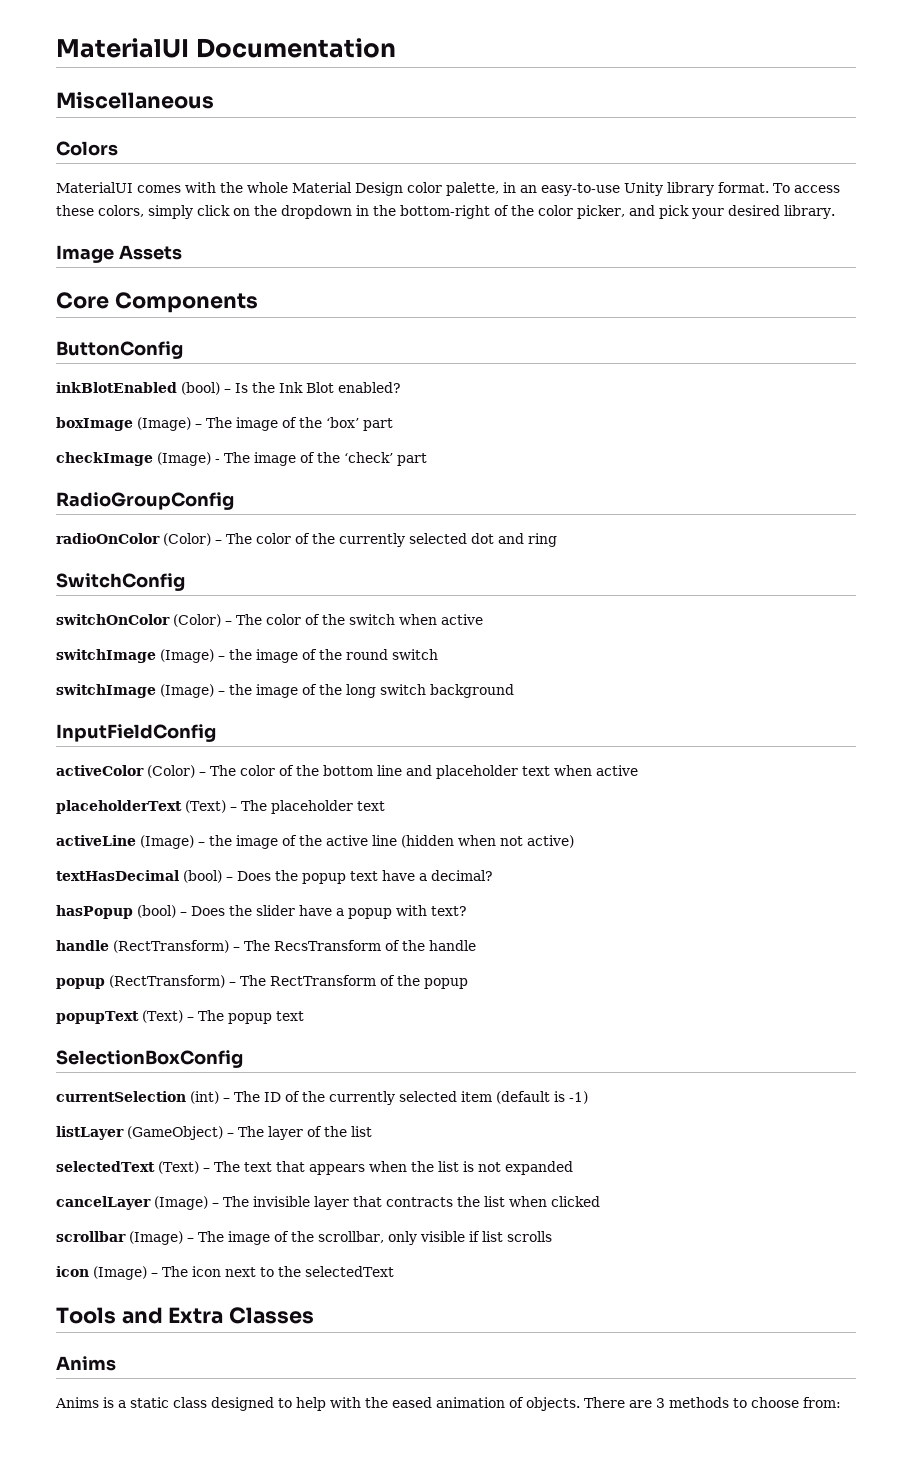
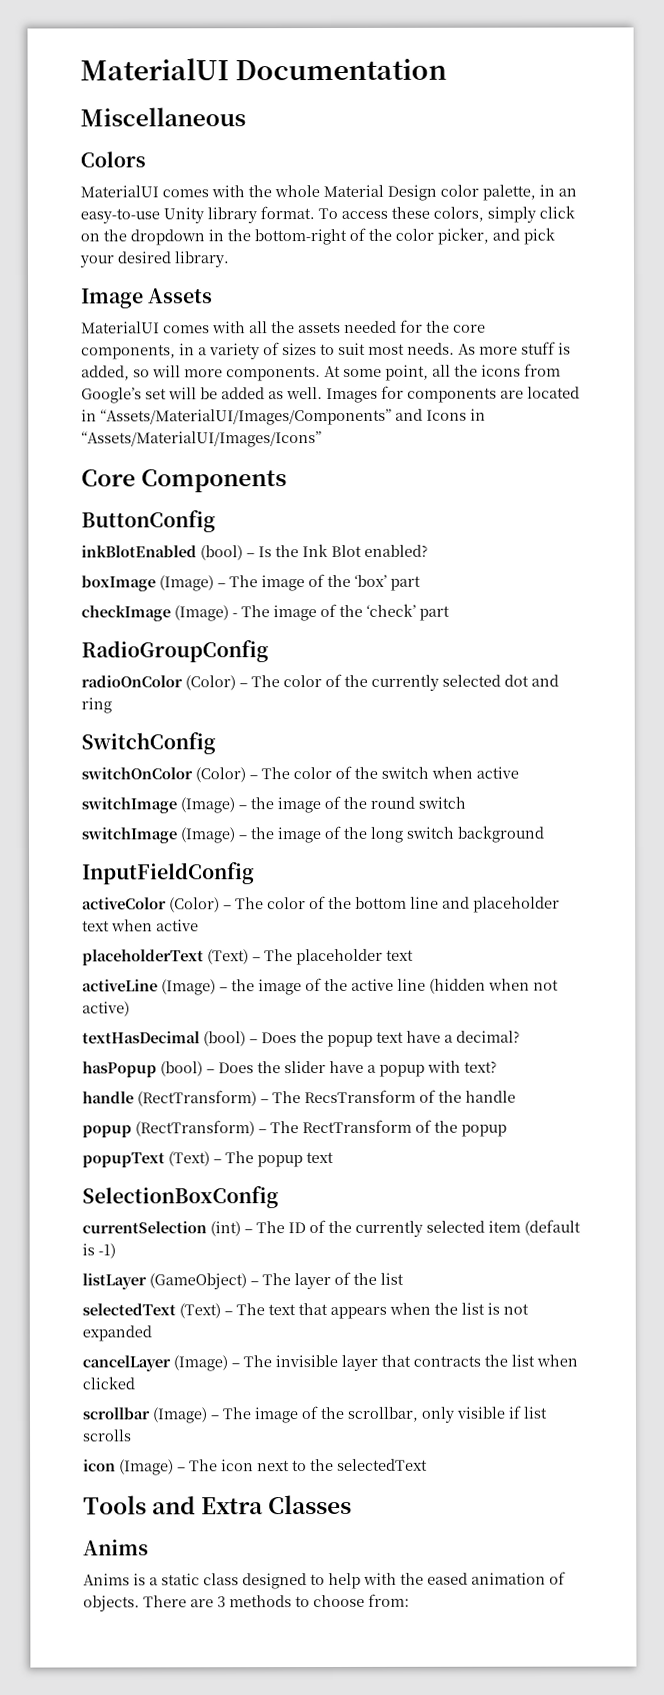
(182, 252) none -> [81,319,486,334] [81,341,571,360] [81,363,561,382] [81,385,580,404] [81,408,486,426] [81,431,322,448] // MaterialUI comes with all the assets needed for the core components, in a variety of sizes to suit most needs. As more stuff is added, so will more components. At some point, all the icons from Google’s set will be added as well. Images for components are located in “Assets/MaterialUI/Images/Components” and Icons in “Assets/MaterialUI/Images/Icons”

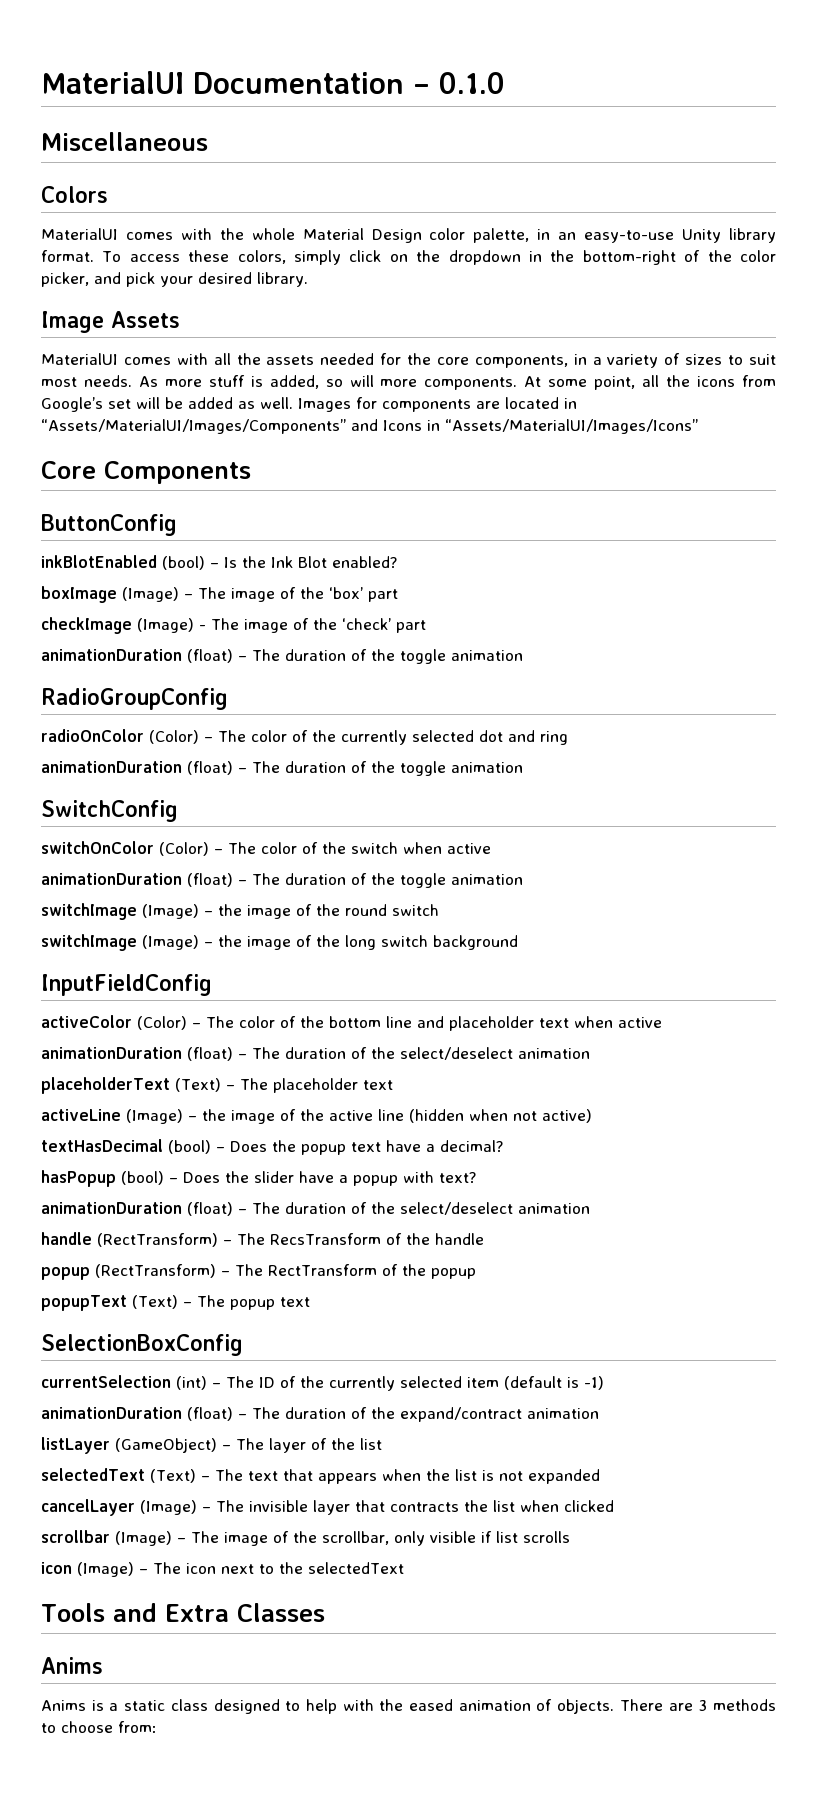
(448, 69) none -> [413,72,505,94] – 0.1.0
(450, 613) none -> [41,649,523,664] // animationDuration (float) – The duration of the toggle animation
(112, 705) none -> [41,761,523,776] // animationDuration (float) – The duration of the toggle animation
(519, 772) none -> [41,873,523,888] // animationDuration (float) – The duration of the toggle animation
(199, 925) none -> [41,1047,590,1061] // animationDuration (float) – The duration of the select/deselect animation
(497, 1066) none -> [41,1202,590,1216] // animationDuration (float) – The duration of the select/deselect animation
(116, 1251) none -> [41,1407,599,1422] // animationDuration (float) – The duration of the expand/contract animation

